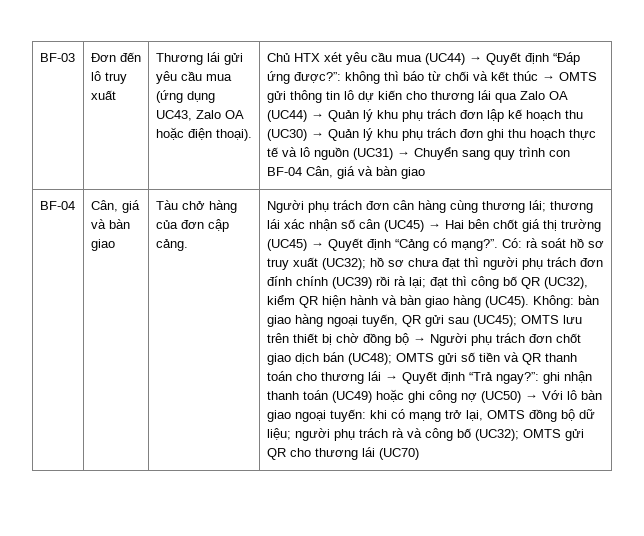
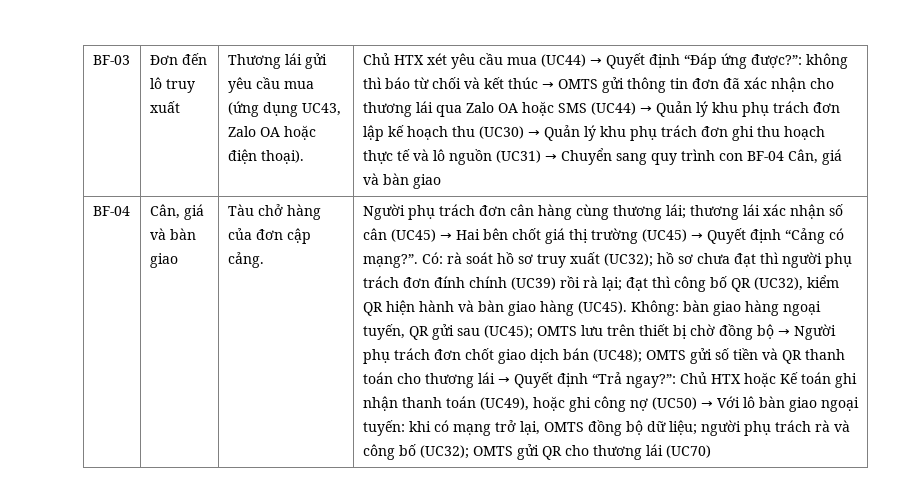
[343,90,402,102] lô dự kiến -> [691,77,806,92] đơn đã xác nhận
(568, 95) none -> [521,101,587,116] hoặc SMS
(539, 378) none -> [679,372,831,387] Chủ HTX hoặc Kế toán
[331,391,372,403] (UC49) -> [479,397,529,411] (UC49),

